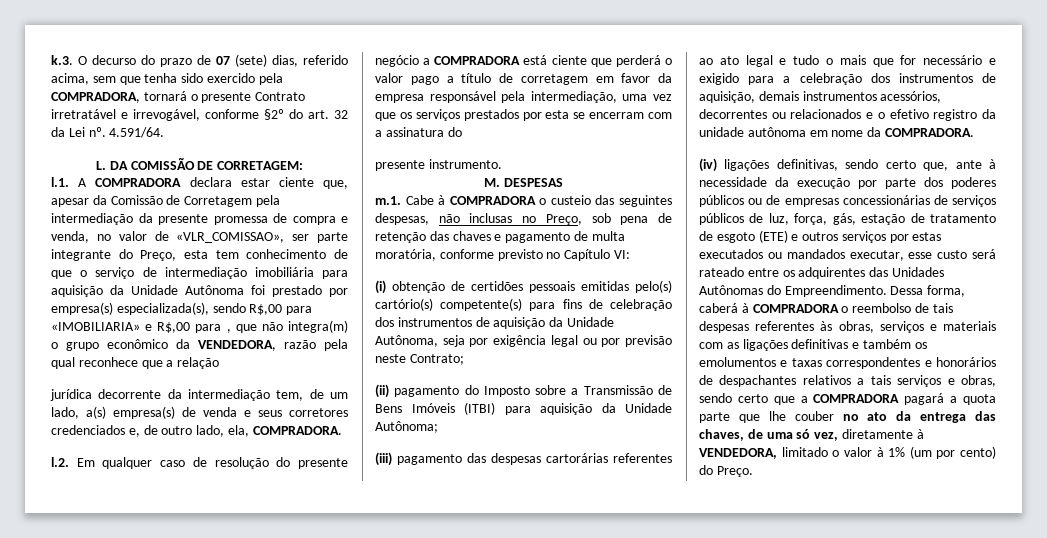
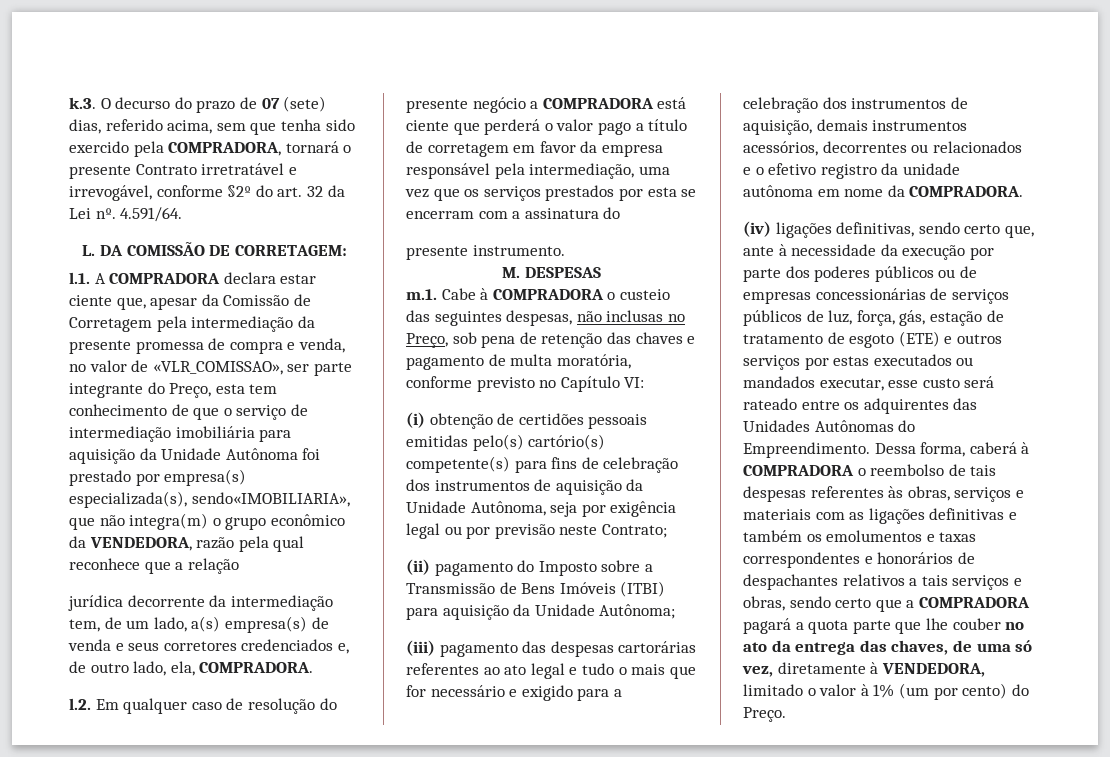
[212,303,313,315] [51,322,231,333] sendo R$,00 para «IMOBILIARIA» e R$,00 para , -> [191,492,350,507] sendo«IMOBILIARIA»,

